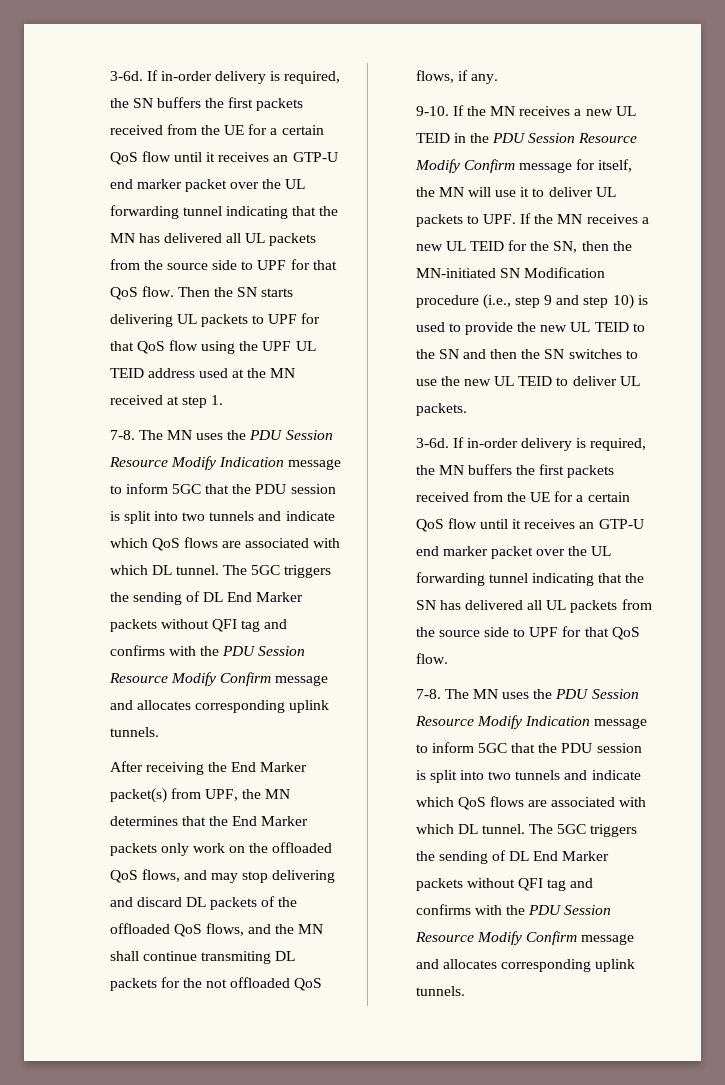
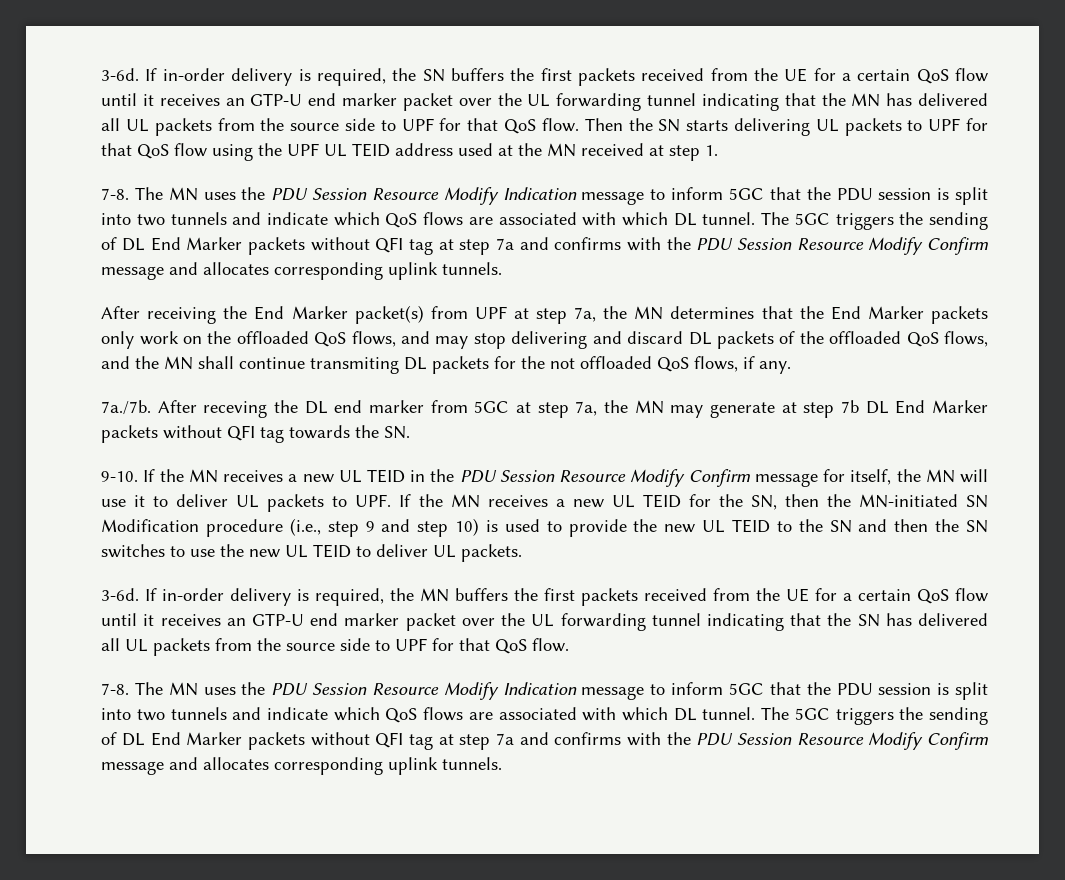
(261, 626) none -> [438,238,514,255] at step 7a
[204,789,238,801] UPF, -> [474,306,597,324] UPF at step 7a,
(498, 79) none -> [101,400,988,418] [101,425,411,443] // 7a./7b. After receving the DL end marker from 5GC at step 7a, the MN may generate at step 7b DL End Marker packets without QFI tag towards the SN.
(567, 885) none -> [438,733,514,750] at step 7a

